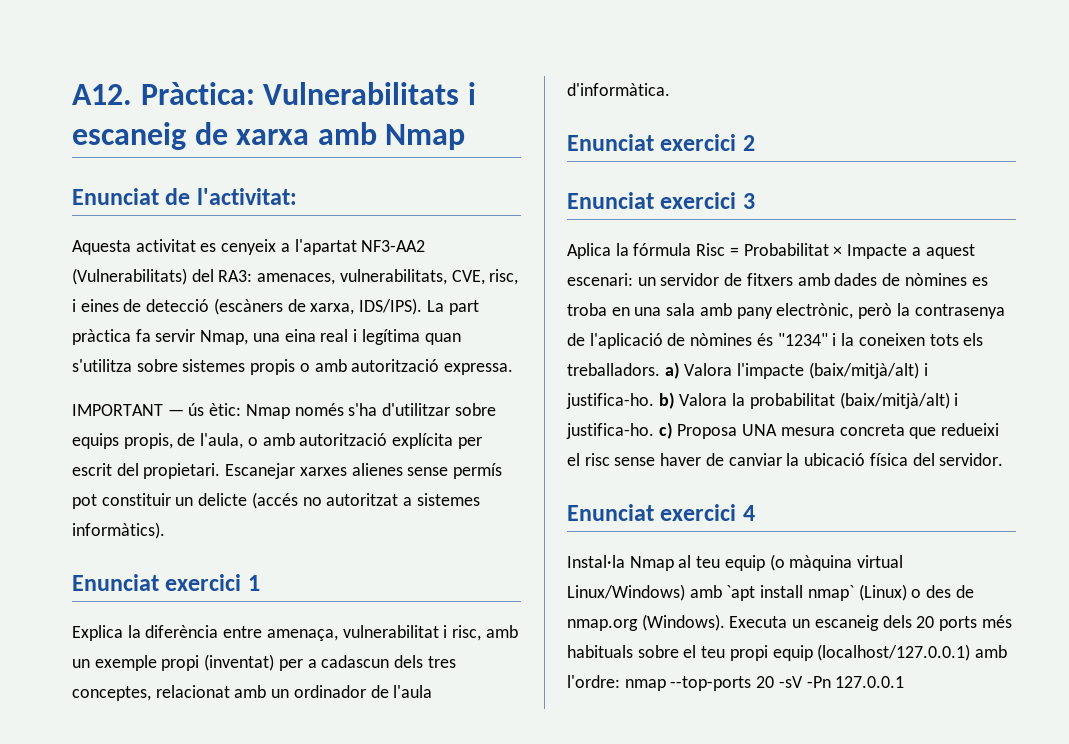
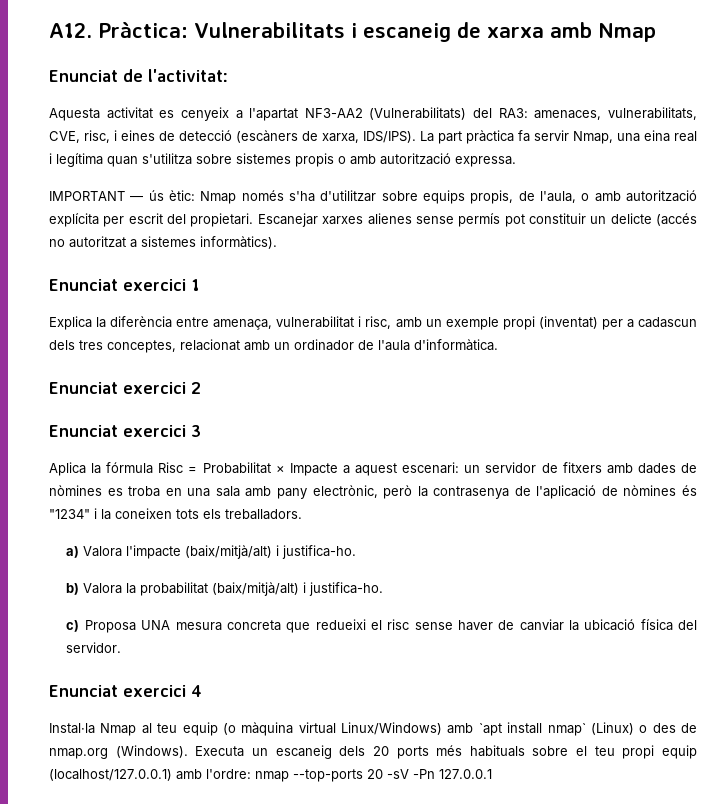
(660, 369) none -> (302, 514) //
(654, 401) none -> (357, 552) //
(654, 431) none -> (384, 589) //

